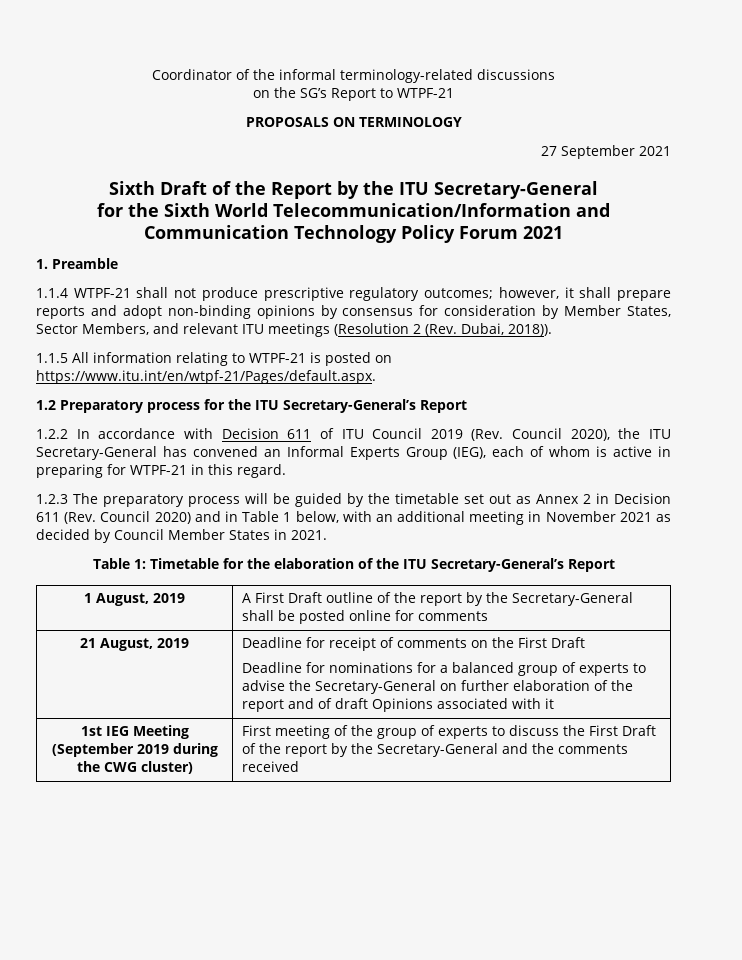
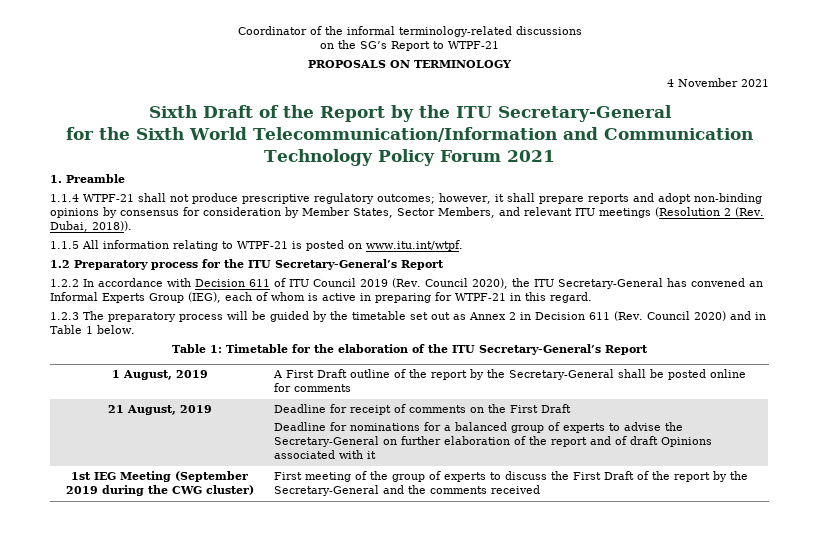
[541,145,635,159] 27 September -> [667,78,738,87] 4 November
[36,370,376,384] https://www.itu.int/en/wtpf-21/Pages/default.aspx. -> [366,240,463,251] www.itu.int/wtpf.
[295,511,671,525] [36,529,327,543] below, with an additional meeting in November 2021 as decided by Council Member States in 2021. -> [97,325,135,334] below.

